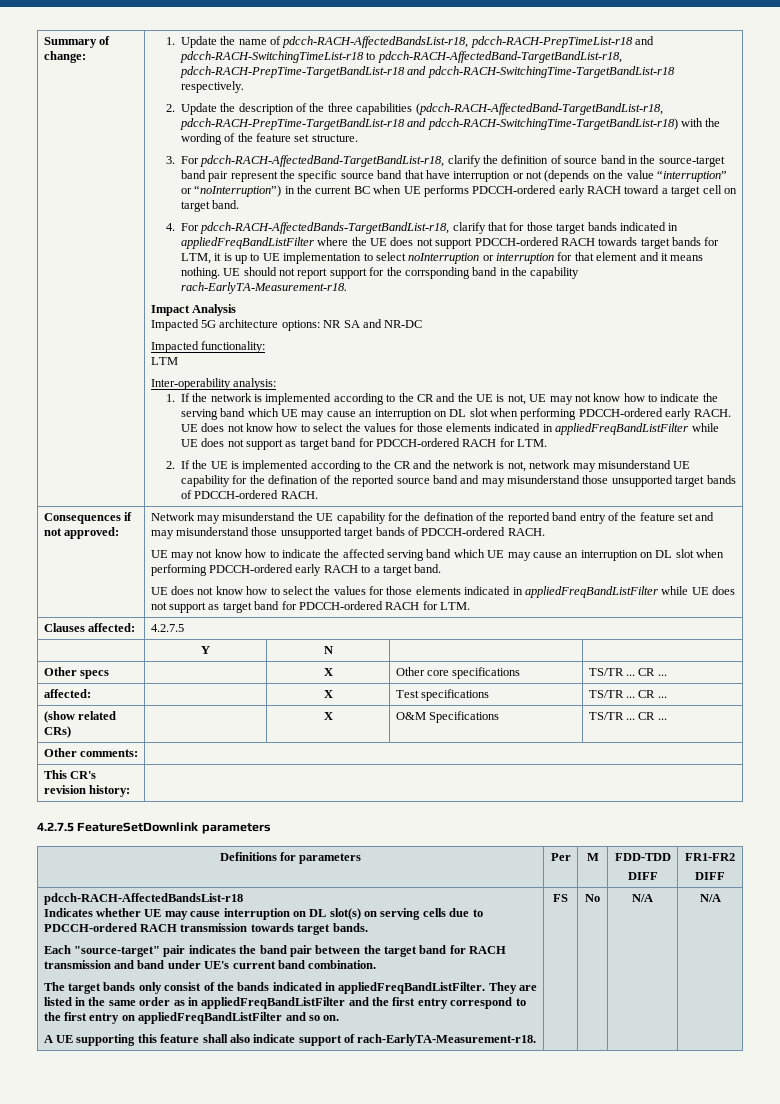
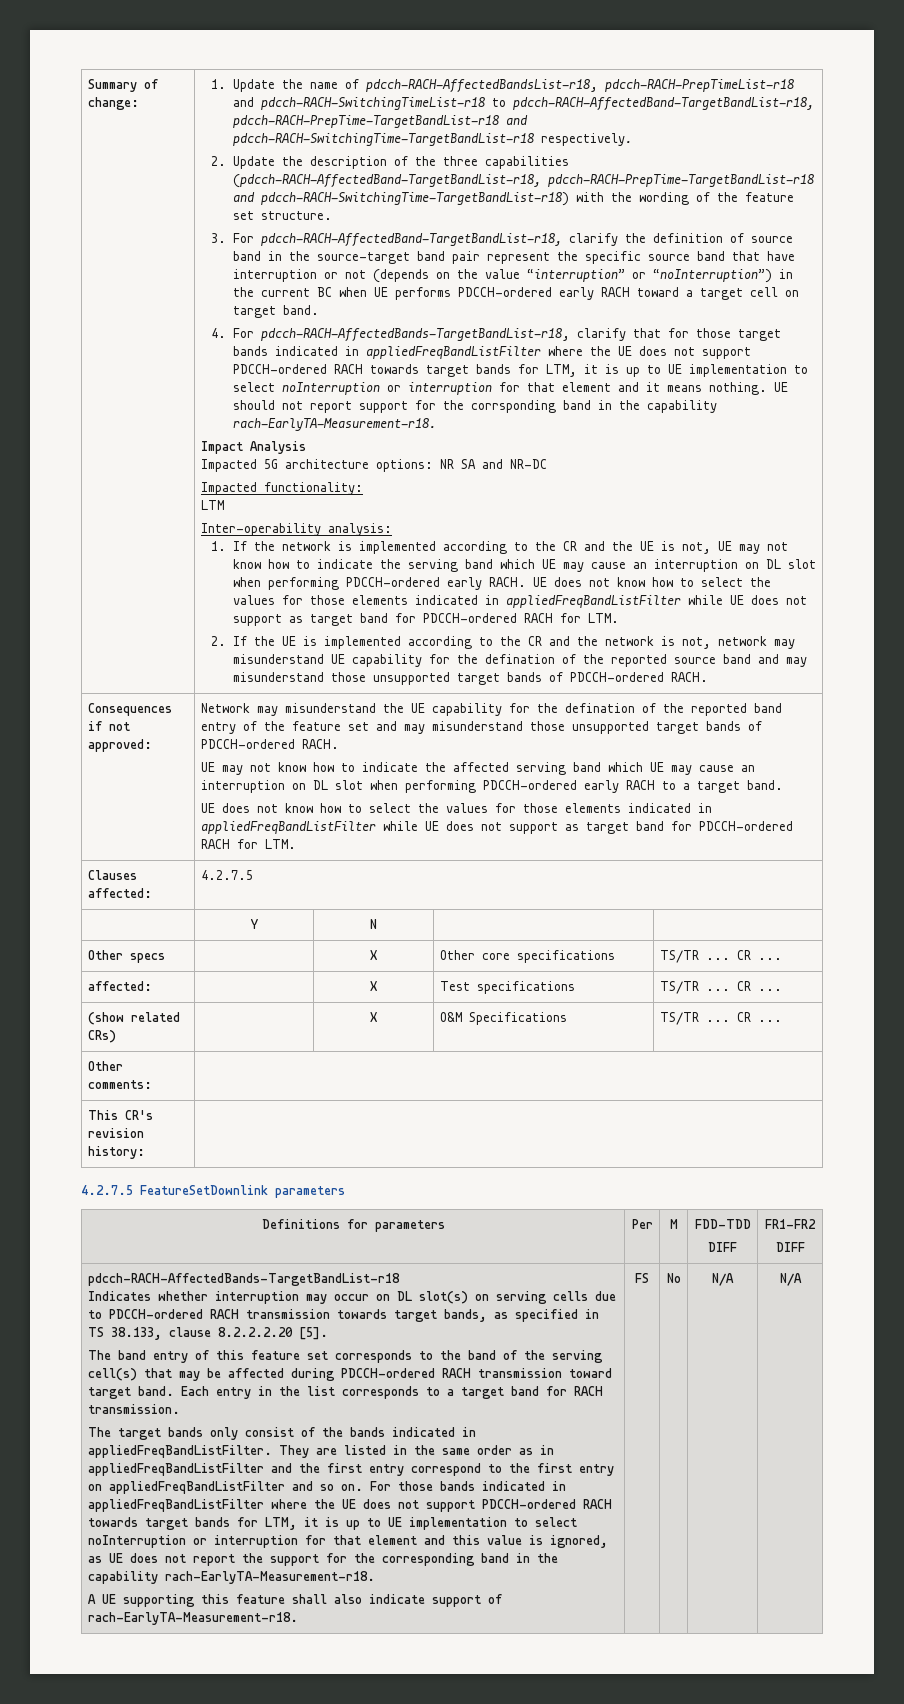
[43,893,243,905] pdcch-RACH-AffectedBandsList-r18 -> [87,1273,400,1286] pdcch-RACH-AffectedBands-TargetBandList-r18
[144,908,290,920] UE may cause interruption -> [214,1291,369,1304] interruption may occur
[332,923,368,932] [43,945,507,957] [43,960,377,969] bands. // Each "source-target" pair indicates the band pair between the target band for RACH transmission and band under UE's current band combination. -> [443,1309,599,1322] [87,1327,328,1340] [87,1350,603,1363] [87,1368,612,1381] [87,1386,603,1399] [87,1404,180,1414] bands, as specified in TS 38.133, clause 8.2.2.2.20 [5]. // The band entry of this feature set corresponds to the band of the serving cell(s) that may be affected during PDCCH-ordered RACH transmission toward target band. Each entry in the list corresponds to a target band for RACH transmission.
(340, 1018) none -> [369,1481,566,1491] [87,1499,612,1512] [87,1517,577,1530] [87,1535,608,1548] [87,1553,558,1566] [87,1571,375,1584] For those bands indicated in appliedFreqBandListFilter where the UE does not support PDCCH-ordered RACH towards target bands for LTM, it is up to UE implementation to select noInterruption or interruption for that element and this value is ignored, as UE does not report the support for the corresponding band in the capability rach-EarlyTA-Measurement-r18.

